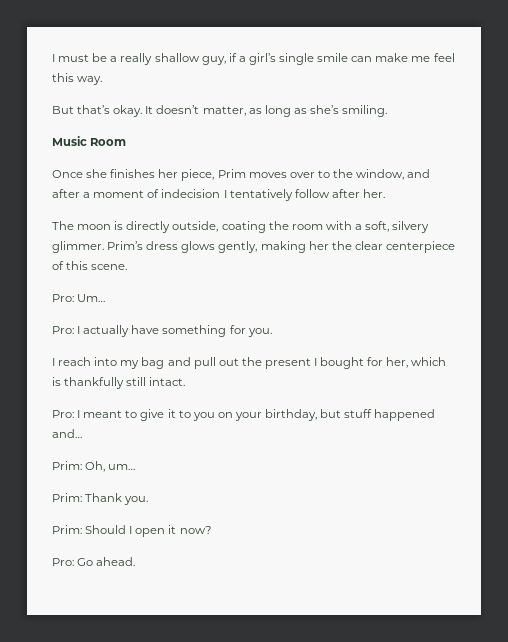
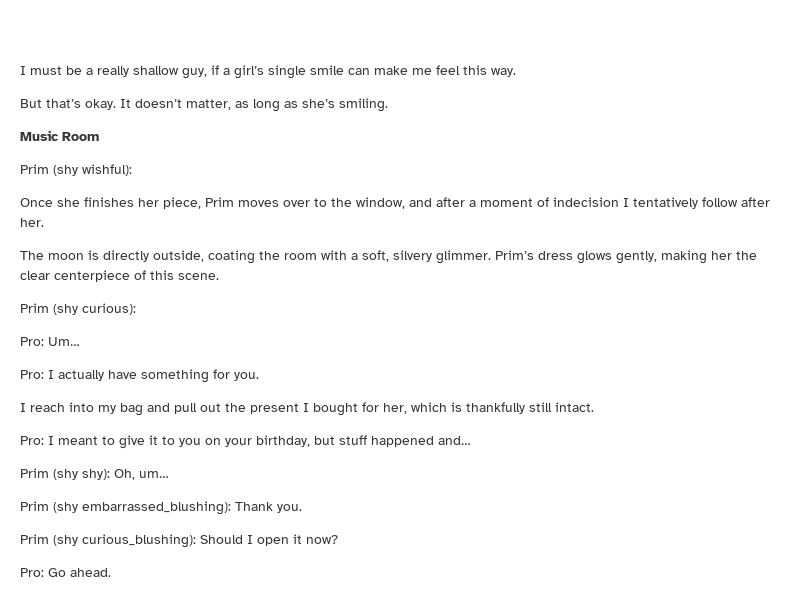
(127, 142) none -> [20,164,132,176] // Prim (shy wishful):
(128, 267) none -> [20,303,136,315] // Prim (shy curious):
[52,461,82,470] Prim: -> [20,468,110,480] Prim (shy shy):
[52,493,82,502] Prim: -> [20,501,231,515] Prim (shy embarrassed_blushing):
[52,525,82,534] Prim: -> [20,534,196,548] Prim (shy curious_blushing):

